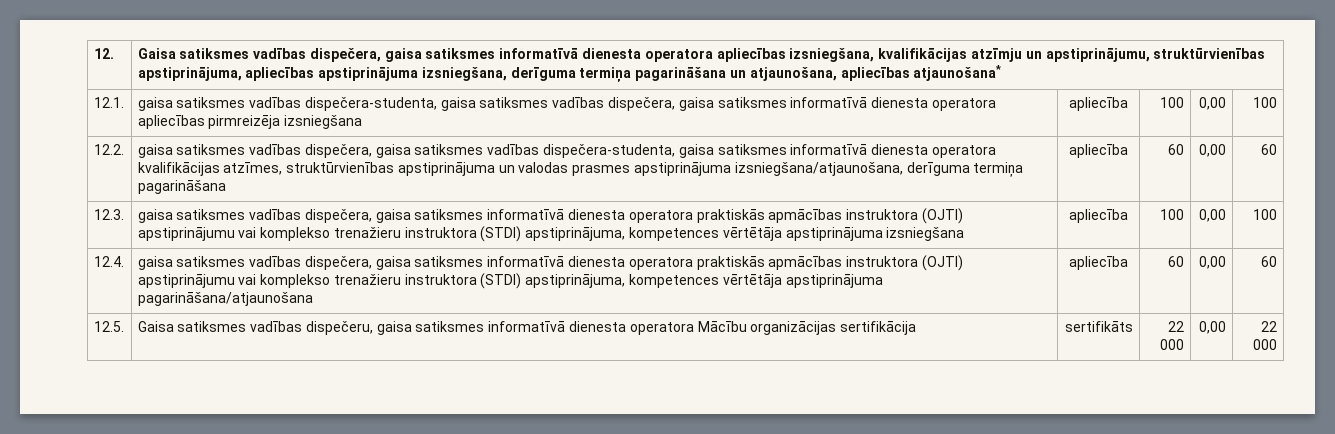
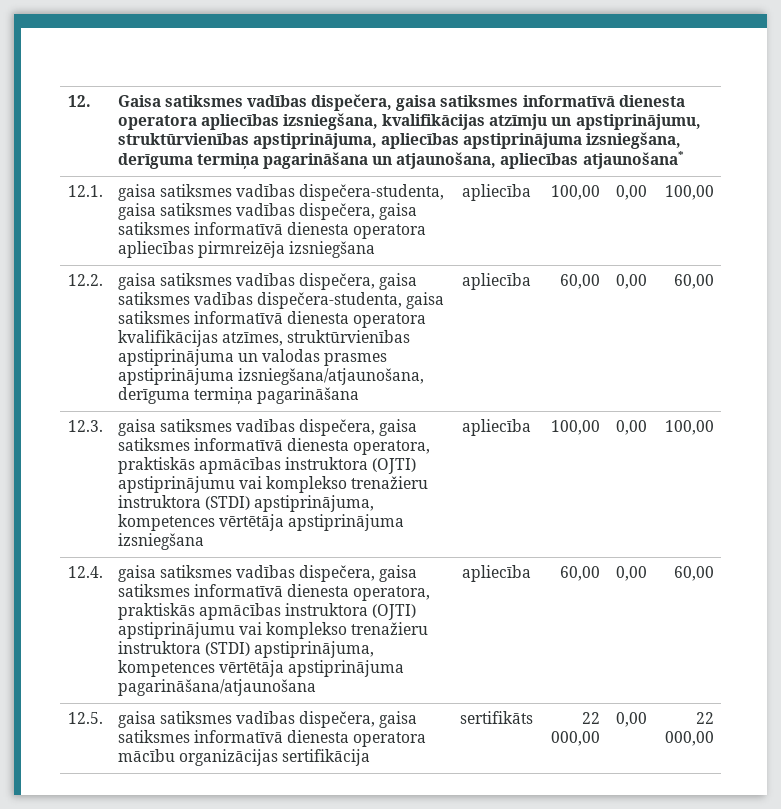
[1160,97,1185,108] [1199,97,1227,110] [1253,97,1278,108] 100 | 0,00 | 100 -> [550,185,600,200] [615,185,647,200] [664,185,714,200] 100,00 | 0,00 | 100,00
[1168,144,1185,155] [1199,144,1227,157] [1261,144,1278,155] 60 | 0,00 | 60 -> [559,274,600,289] [615,274,647,289] [673,274,714,289] 60,00 | 0,00 | 60,00
[628,210,693,223] operatora -> [353,440,431,455] operatora,
[1160,209,1185,220] [1199,209,1227,222] [1253,209,1278,220] 100 | 0,00 | 100 -> [550,420,600,435] [615,420,647,435] [664,420,714,435] 100,00 | 0,00 | 100,00
[628,257,693,270] operatora -> [353,586,431,601] operatora,
[1168,256,1185,267] [1199,256,1227,269] [1261,256,1278,267] 60 | 0,00 | 60 -> [559,566,600,581] [615,566,647,581] [673,566,714,581] 60,00 | 0,00 | 60,00
[137,321,747,335] Gaisa satiksmes vadības dispečeru, gaisa satiksmes informatīvā dienesta operatora Mācību -> [117,711,418,728] [117,730,427,747] [117,749,175,762] gaisa satiksmes vadības dispečera, gaisa satiksmes informatīvā dienesta operatora mācību
[1160,339,1185,350] 000 -> [550,731,600,746] 000,00
[1253,339,1278,350] 000 -> [664,731,714,746] 000,00

